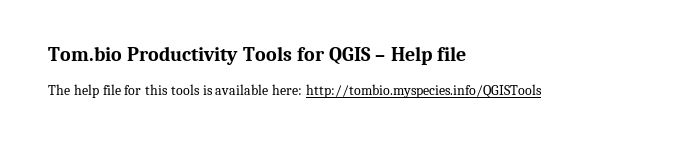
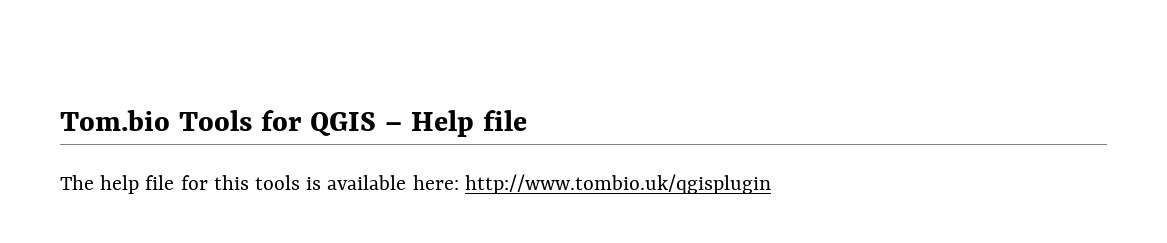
[127,46,239,65] Productivity -> (170, 120) none
[306,84,543,98] http://tombio.myspecies.info/QGISTools -> [464,174,771,194] http://www.tombio.uk/qgisplugin

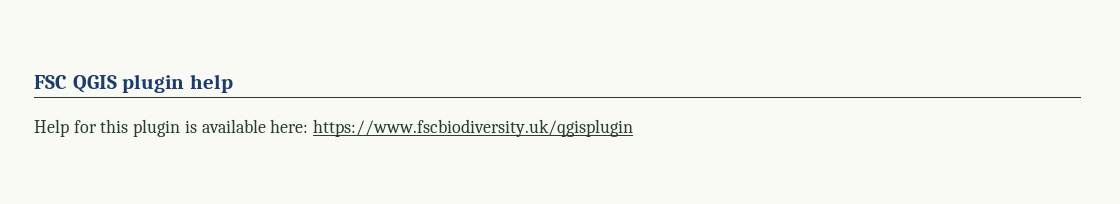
[60,110,527,137] [60,175,175,194] Tom.bio Tools for QGIS – Help file // The help file -> [34,74,233,93] [34,119,69,137] FSC QGIS plugin help // Help
[255,175,301,190] tools -> [133,119,181,137] plugin
[464,174,771,194] http://www.tombio.uk/qgisplugin -> [313,119,634,137] https://www.fscbiodiversity.uk/qgisplugin

